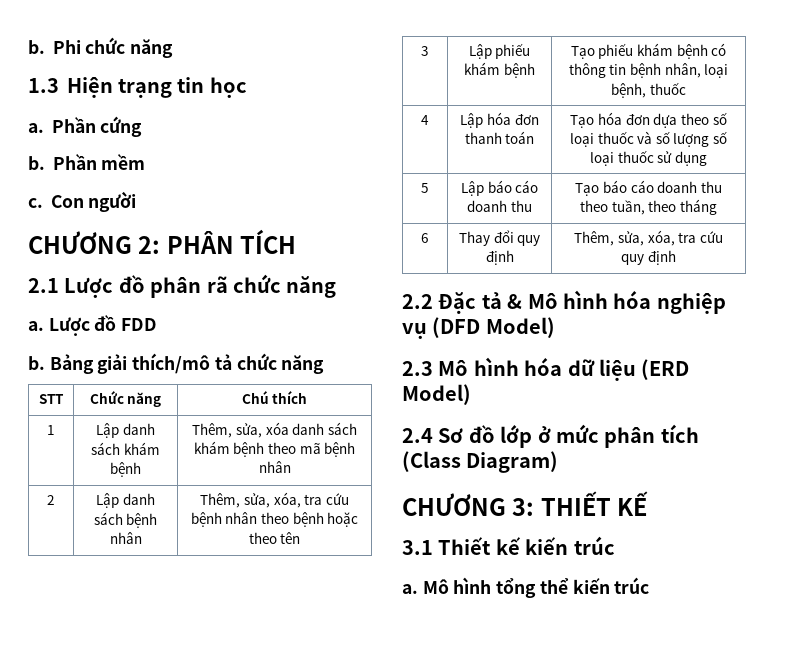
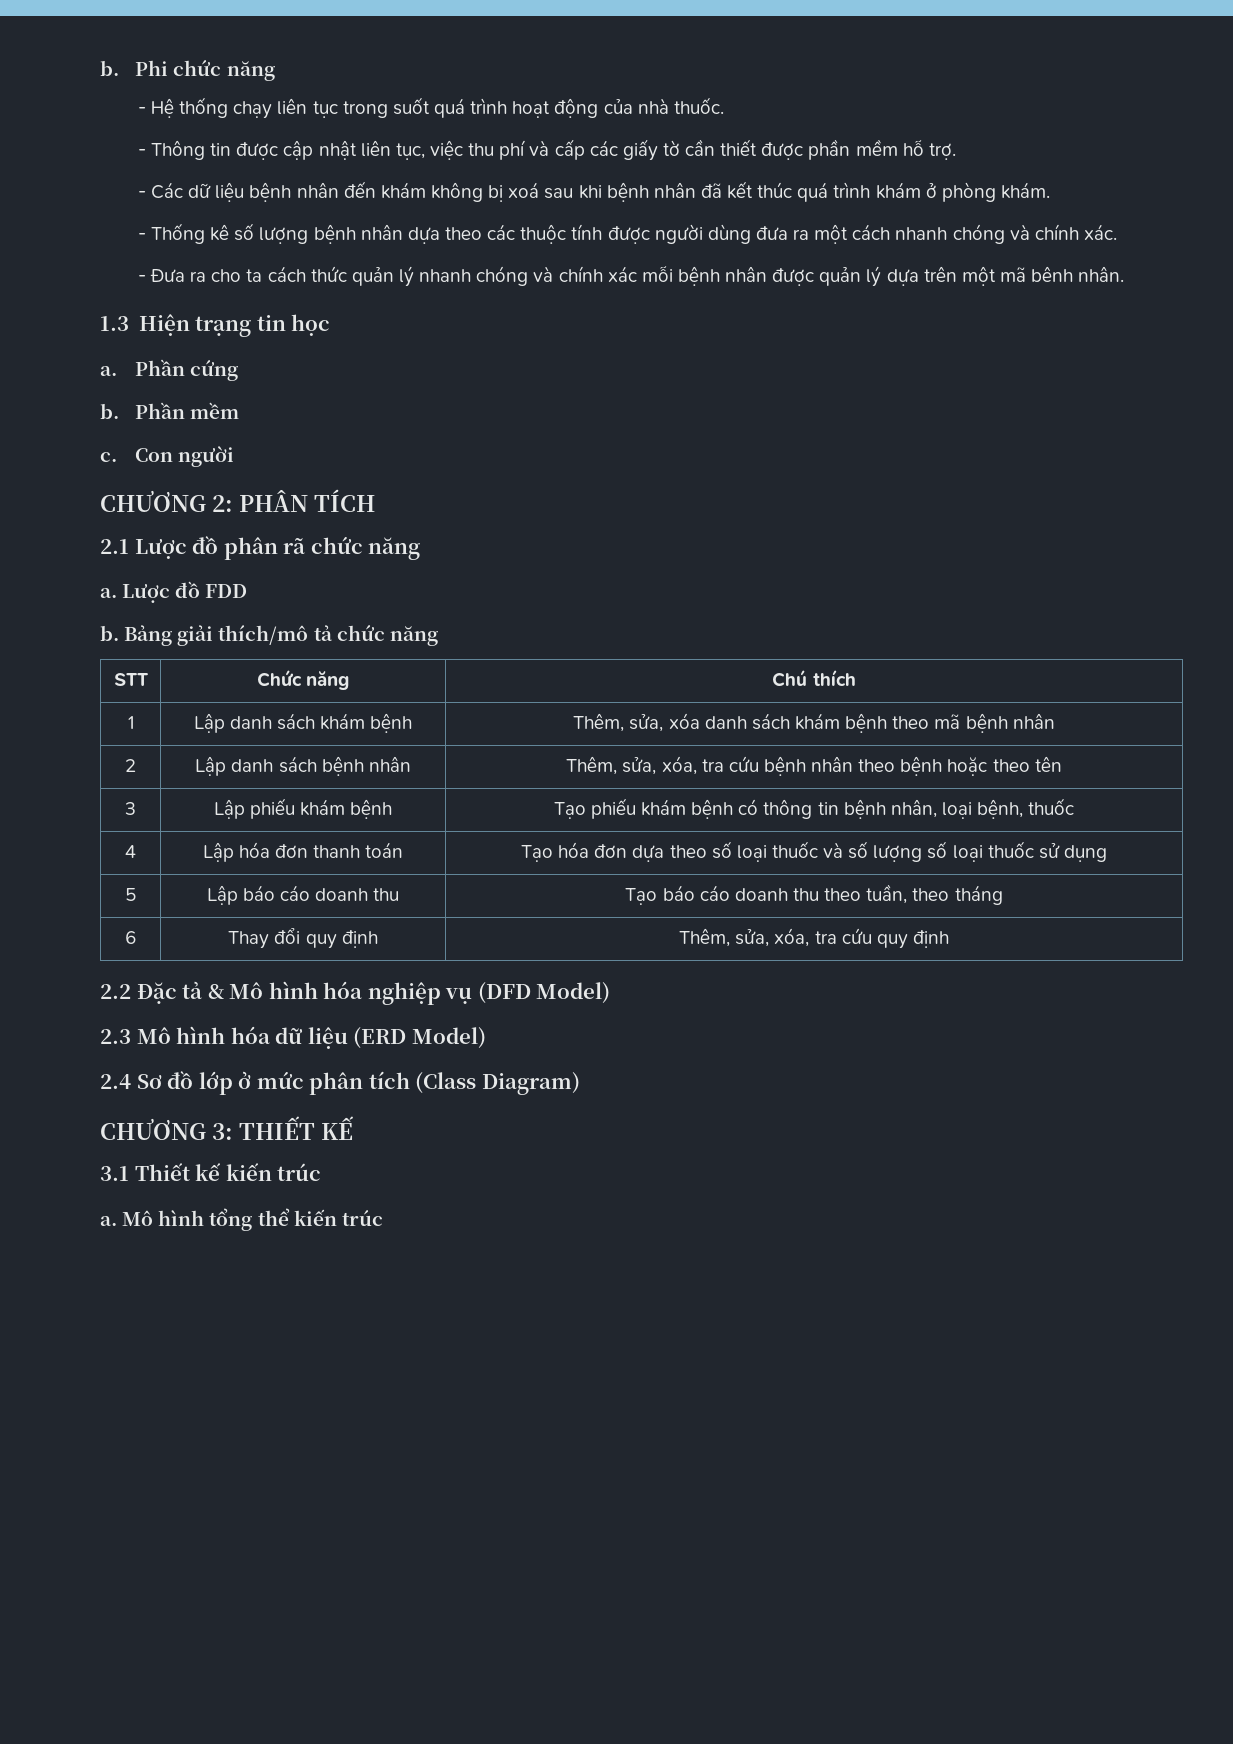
(173, 48) none -> [137,97,724,119] [137,139,956,161] [137,181,1050,202] [137,223,1117,244] [137,266,1125,287] // - Hệ thống chạy liên tục trong suốt quá trình hoạt động của nhà thuốc. // - Thông tin được cập nhật liên tục, việc thu phí và cấp các giấy tờ cần thiết được phần mềm hỗ trợ. // - Các dữ liệu bệnh nhân đến khám không bị xoá sau khi bệnh nhân đã kết thúc quá trình khám ở phòng khám. // - Thống kê số lượng bệnh nhân dựa theo các thuộc tính được người dùng đưa ra một cách nhanh chóng và chính xác. // - Đưa ra cho ta cách thức quản lý nhanh chóng và chính xác mỗi bệnh nhân được quản lý dựa trên một mã bênh nhân.

